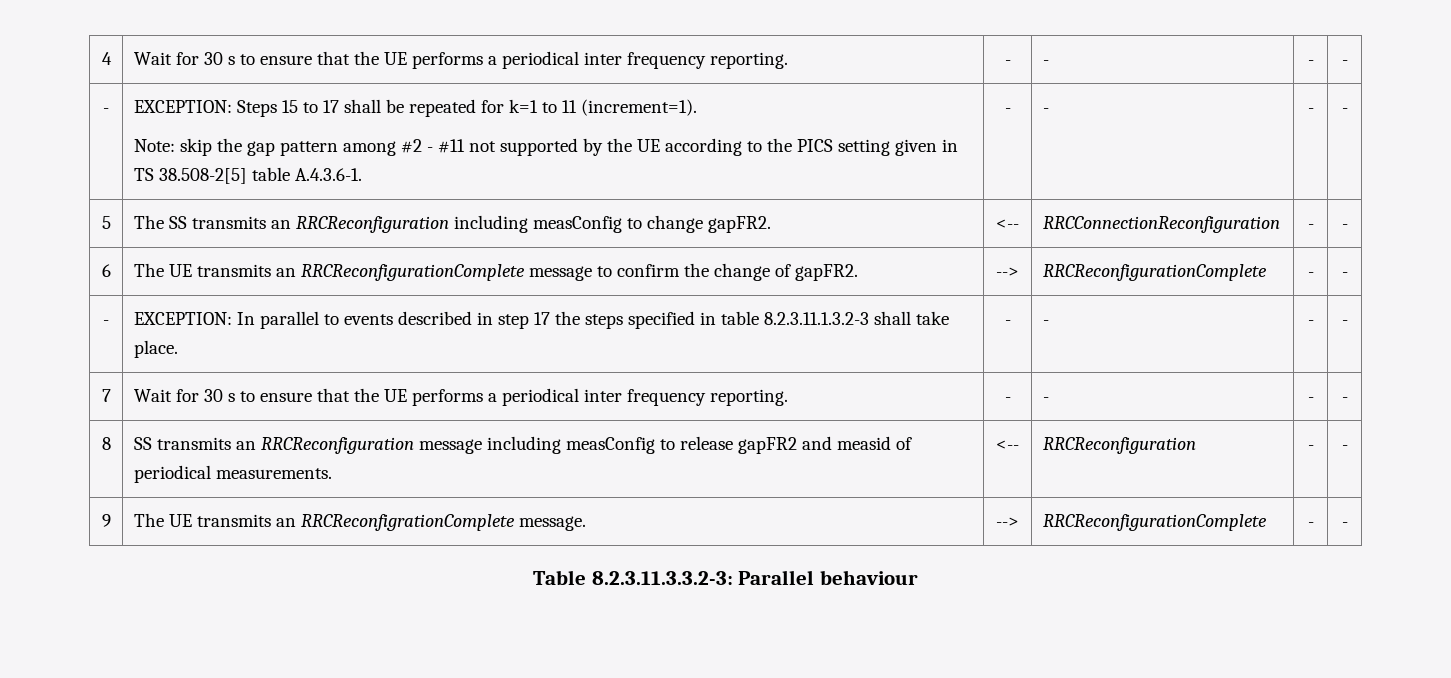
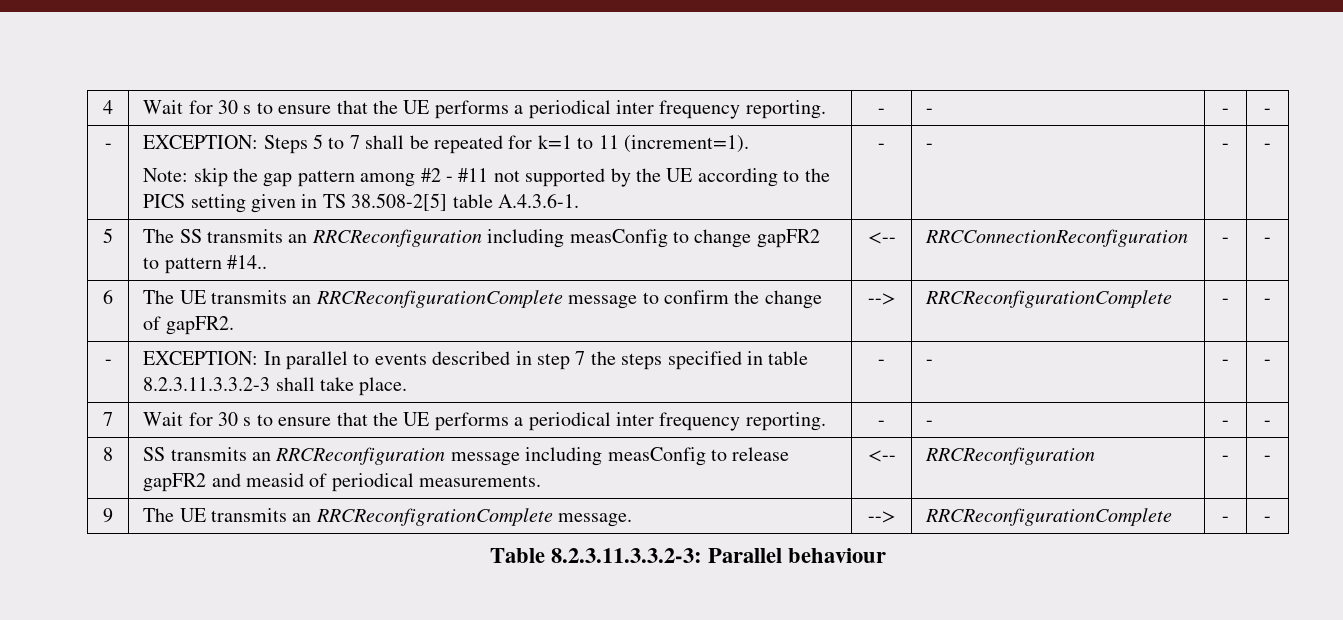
[281,100,339,113] 15 to 17 -> [313,134,360,149] 5 to 7
[707,216,771,233] gapFR2. -> [756,229,820,248] [143,255,268,274] gapFR2 to pattern #14..
[533,312,550,325] 17 -> [575,351,586,365] 7
[763,312,869,325] 8.2.3.11.1.3.2-3 -> [143,377,271,391] 8.2.3.11.3.3.2-3

